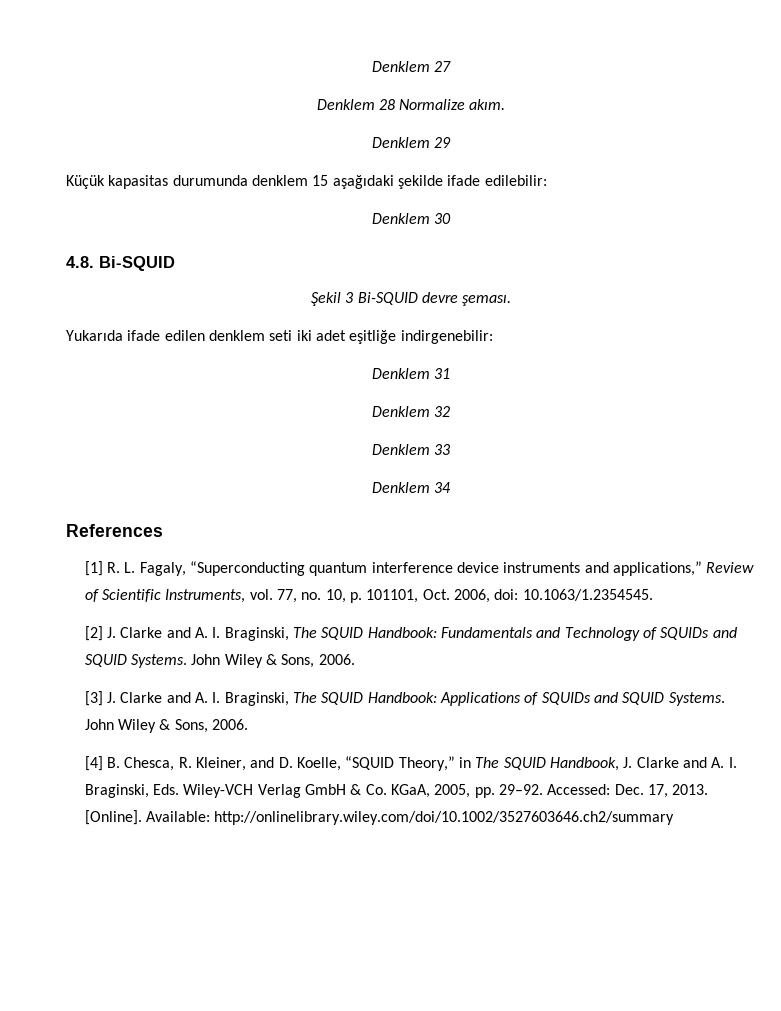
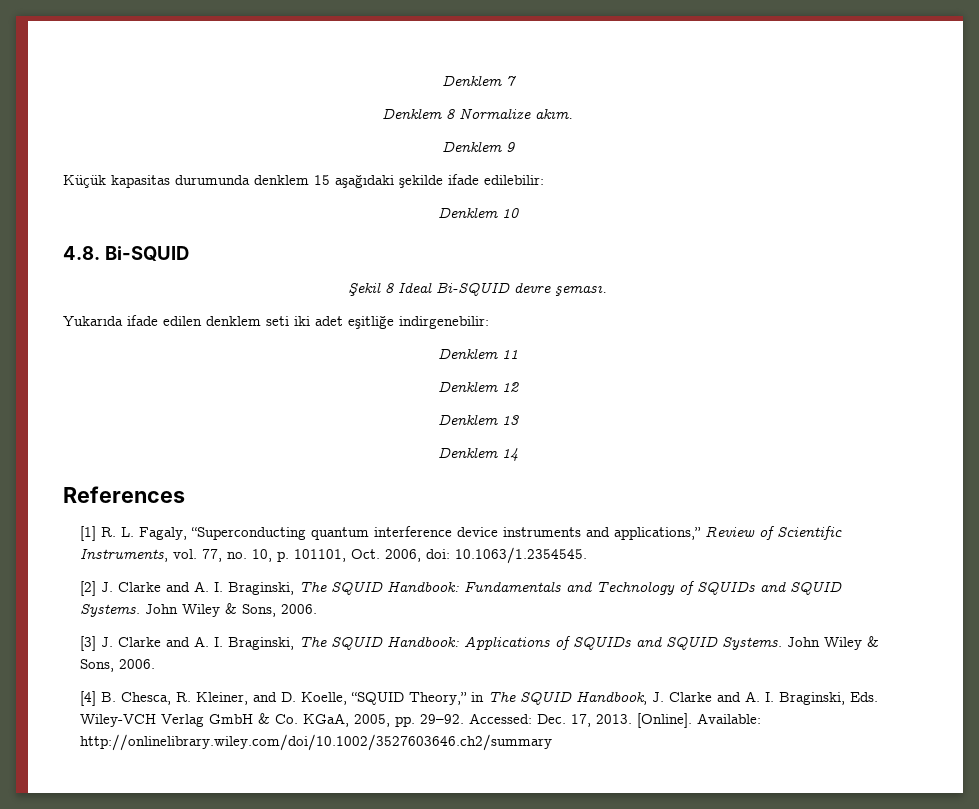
[371,61,452,72] [316,99,395,110] Denklem 27 // Denklem 28 -> [441,75,517,86] [382,108,455,119] Denklem 7 // Denklem 8
[434,137,452,148] 29 -> [505,142,515,152] 9
[434,213,452,224] 30 -> [501,208,519,218] 10
[345,292,354,303] 3 -> [385,282,432,293] 8 Ideal
[434,368,451,379] [371,406,451,417] [371,444,451,455] [371,482,452,493] 31 // Denklem 32 // Denklem 33 // Denklem 34 -> [501,349,518,359] [437,381,519,392] [437,414,519,425] [437,447,518,461] 11 // Denklem 12 // Denklem 13 // Denklem 14

